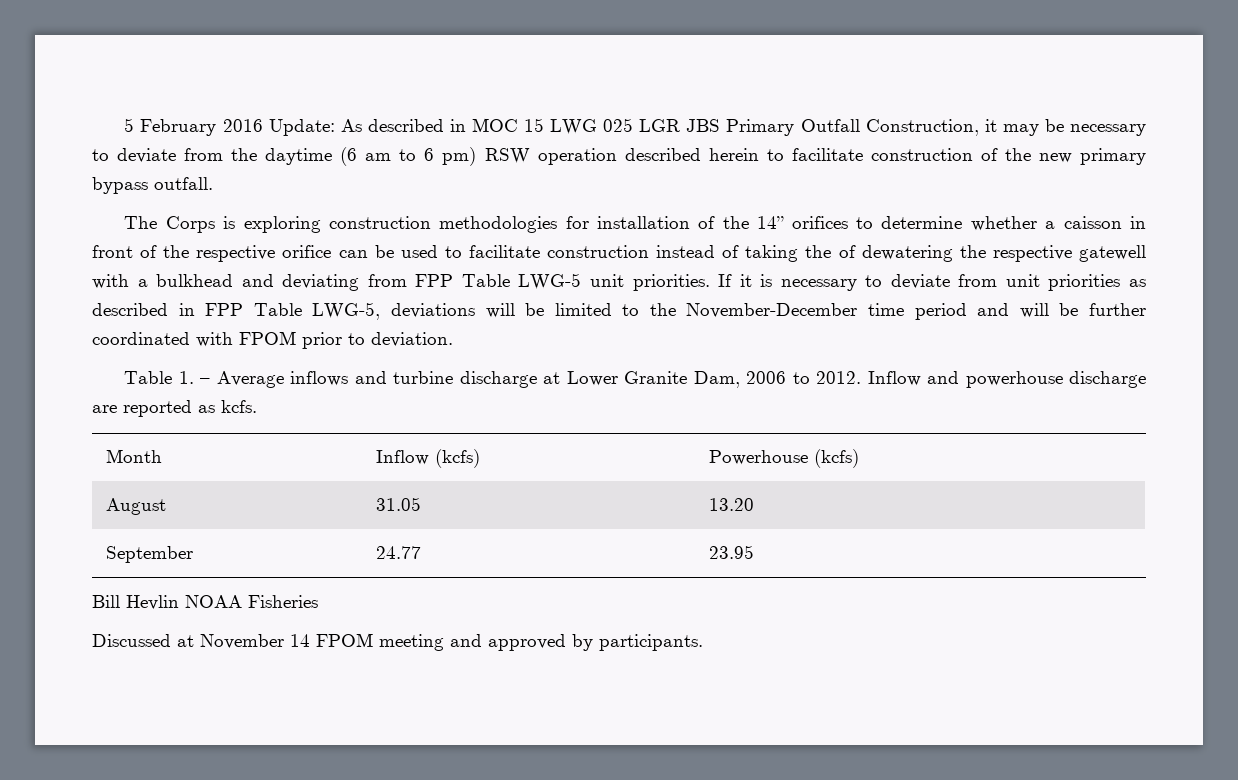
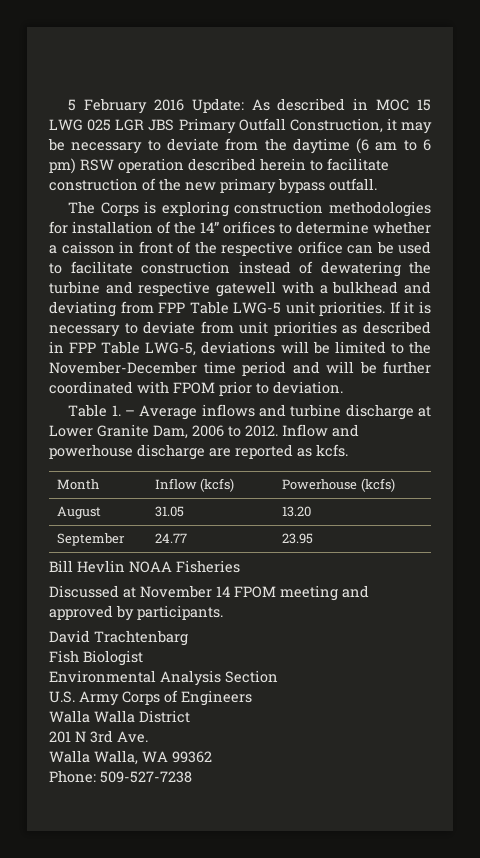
[745,245,986,262] taking the of dewatering the -> [320,261,431,277] [49,281,133,294] dewatering the turbine and
(703, 642) none -> [49,630,188,646] [49,650,143,666] [49,670,278,686] [49,690,252,706] [49,710,190,723] [49,730,148,743] [49,750,212,765] [49,770,192,783] // David Trachtenbarg // Fish Biologist // Environmental Analysis Section // U.S. Army Corps of Engineers // Walla Walla District // 201 N 3rd Ave. // Walla Walla, WA 99362 // Phone: 509-527-7238

